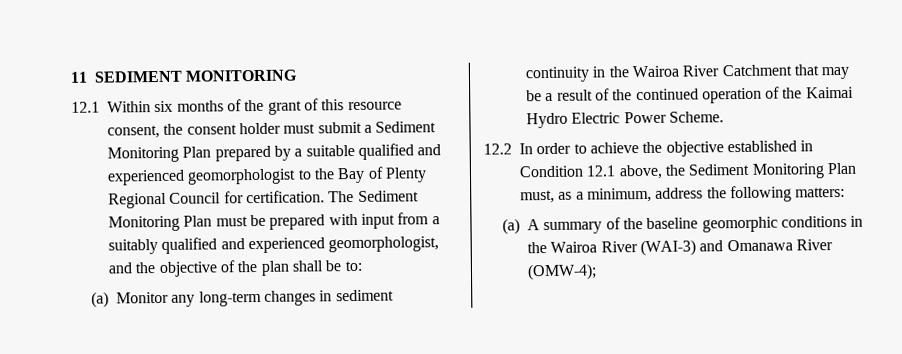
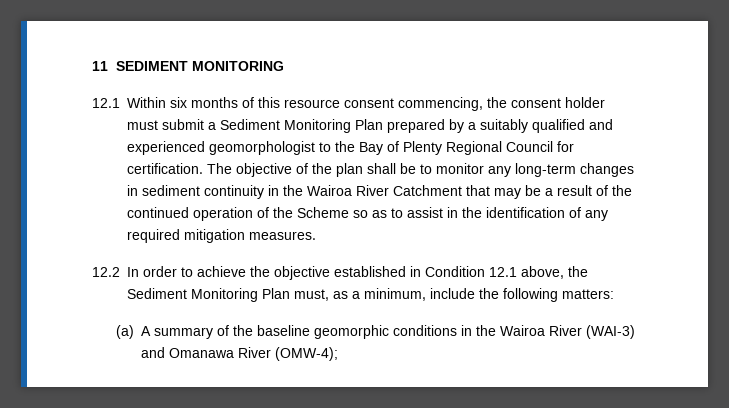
[244,98,402,115] [107,124,160,139] the grant of this resource consent, -> [258,97,483,111] this resource consent commencing,
[305,144,355,157] suitable -> [480,119,528,133] suitably
[357,190,419,202] [108,212,440,232] [108,236,440,255] [108,262,156,274] Sediment Monitoring Plan must be prepared with input from a suitably qualified and experienced geomorphologist, and the -> (232, 168) none
[344,260,362,272] [90,291,169,308] to: // (a) Monitor -> [420,163,484,174] to monitor
[805,86,854,99] [525,111,724,129] Kaimai Hydro Electric Power Scheme. -> [297,207,608,221] [127,229,316,243] Scheme so as to assist in the identification of any required mitigation measures.
[655,187,704,199] address -> [430,288,475,299] include

